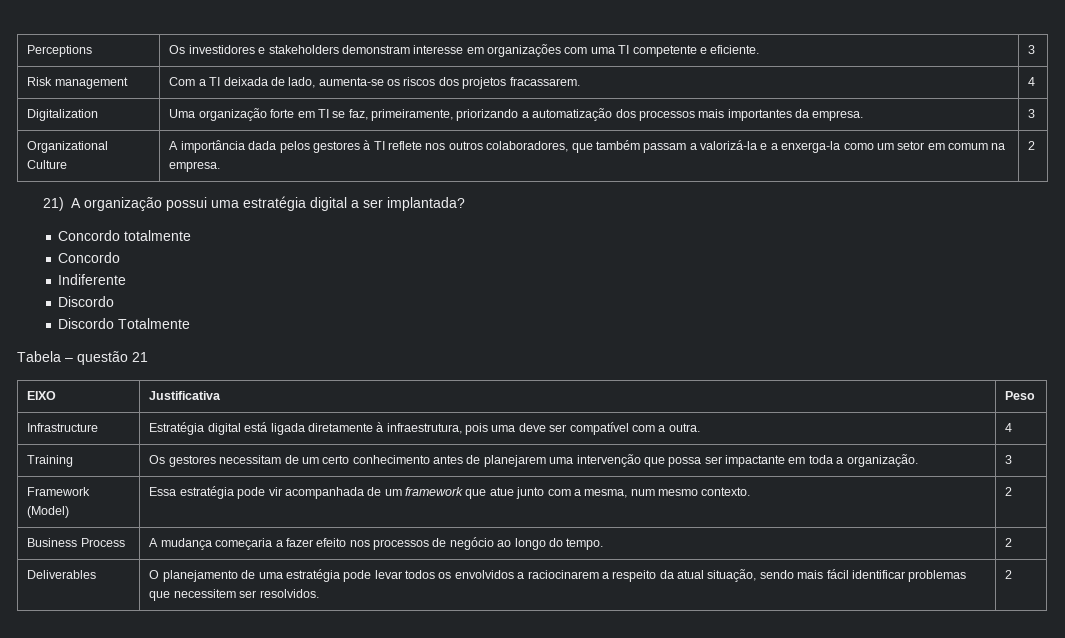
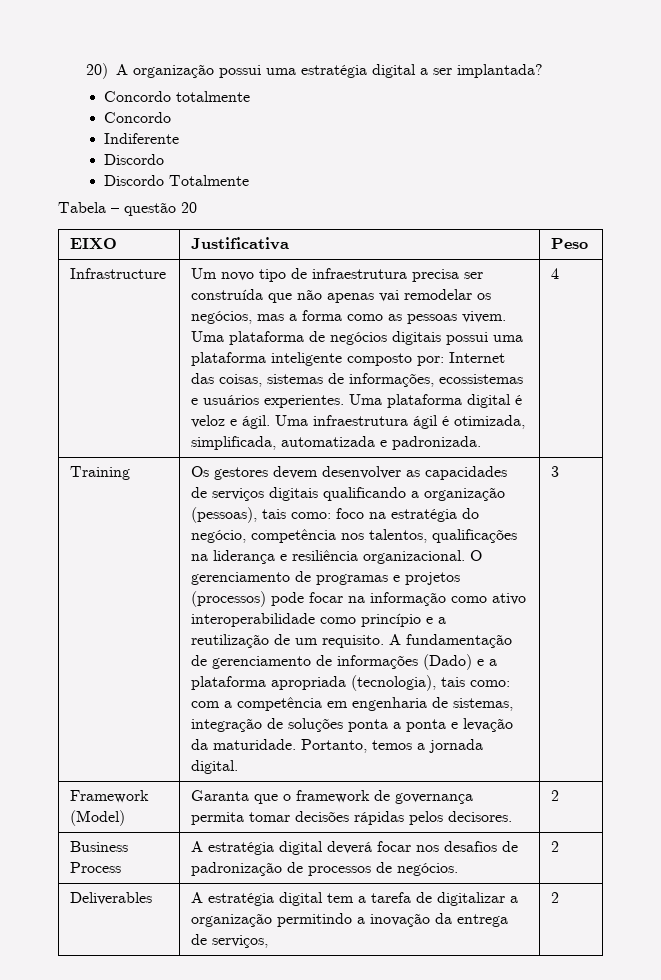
[27,45,93,57] [169,44,760,57] [1028,45,1036,54] [27,77,128,89] [169,77,580,89] [1028,77,1036,86] [27,109,99,121] [169,108,864,121] [1028,109,1036,118] [27,141,109,153] [27,160,68,169] [169,140,1006,153] [169,161,221,172] [1028,141,1036,150] [42,197,64,211] Perceptions | Os investidores e stakeholders demonstram interesse em organizações com uma TI competente e eficiente. | 3 // Risk management | Com a TI deixada de lado, aumenta-se os riscos dos projetos fracassarem. | 4 // Digitalization | Uma organização forte em TI se faz, primeiramente, priorizando a automatização dos processos mais importantes da empresa. | 3 // Organizational Culture | A importância dada pelos gestores à TI reflete nos outros colaboradores, que também passam a valorizá-la e a enxerga-la como um setor em comum na empresa. | 2 // 21) -> [86,63,109,79] 20)
[132,352,148,362] 21 -> [181,202,197,213] 20
[149,422,700,435] [1005,423,1013,432] [27,455,74,467] [149,454,918,467] [1005,455,1013,464] [27,487,91,496] [27,506,70,518] [149,486,751,499] [1005,487,1013,496] [27,538,125,547] [149,537,604,550] [1005,538,1013,547] [27,570,97,579] [149,569,967,582] [149,589,319,601] Estratégia digital está ligada diretamente à infraestrutura, pois uma deve ser compatível com a outra. | 4 // Training | Os gestores necessitam de um certo conhecimento antes de planejarem uma intervenção que possa ser impactante em toda a organização. | 3 // Framework (Model) | Essa estratégia pode vir acompanhada de um framework que atue junto com a mesma, num mesmo contexto. | 2 // Business Process | A mudança começaria a fazer efeito nos processos de negócio ao longo do tempo. | 2 // Deliverables | O planejamento de uma estratégia pode levar todos os envolvidos a raciocinarem a respeito da atual situação, sendo mais fácil identificar problemas que necessitem ser resolvidos. -> [191,268,484,282] [191,289,492,303] [191,310,507,324] [191,331,524,345] [191,352,506,366] [191,373,524,387] [191,394,523,408] [191,415,526,429] [191,436,482,450] [551,268,560,279] [70,466,131,480] [191,466,508,480] [191,487,506,501] [191,507,480,523] [191,529,518,543] [191,550,483,564] [191,571,461,585] [191,591,527,607] [191,613,447,627] [191,634,513,648] [191,654,498,670] [191,675,511,691] [191,697,514,711] [191,718,514,732] [191,739,484,753] [191,760,239,774] [551,466,560,477] [70,790,150,803] [70,810,126,826] [191,790,474,804] [191,811,513,825] [551,790,560,801] [70,841,129,852] [70,862,122,873] [191,841,519,855] [191,862,459,876] [551,841,560,852] [70,892,153,905] [191,892,519,906] [191,913,509,927] [191,934,269,948] Um novo tipo de infraestrutura precisa ser construída que não apenas vai remodelar os negócios, mas a forma como as pessoas vivem. Uma plataforma de negócios digitais possui uma plataforma inteligente composto por: Internet das coisas, sistemas de informações, ecossistemas e usuários experientes. Uma plataforma digital é veloz e ágil. Uma infraestrutura ágil é otimizada, simplificada, automatizada e padronizada. | 4 // Training | Os gestores devem desenvolver as capacidades de serviços digitais qualificando a organização (pessoas), tais como: foco na estratégia do negócio, competência nos talentos, qualificações na liderança e resiliência organizacional. O gerenciamento de programas e projetos (processos) pode focar na informação como ativo interoperabilidade como princípio e a reutilização de um requisito. A fundamentação de gerenciamento de informações (Dado) e a plataforma apropriada (tecnologia), tais como: com a competência em engenharia de sistemas, integração de soluções ponta a ponta e levação da maturidade. Portanto, temos a jornada digital. | 3 // Framework (Model) | Garanta que o framework de governança permita tomar decisões rápidas pelos decisores. | 2 // Business Process | A estratégia digital deverá focar nos desafios de padronização de processos de negócios. | 2 // Deliverables | A estratégia digital tem a tarefa de digitalizar a organização permitindo a inovação da entrega de serviços,

